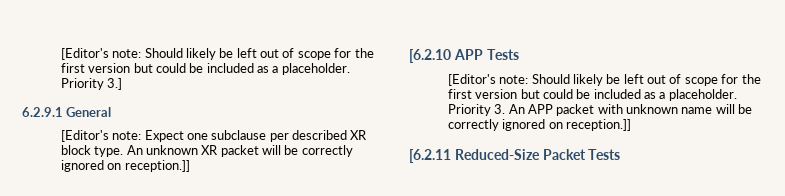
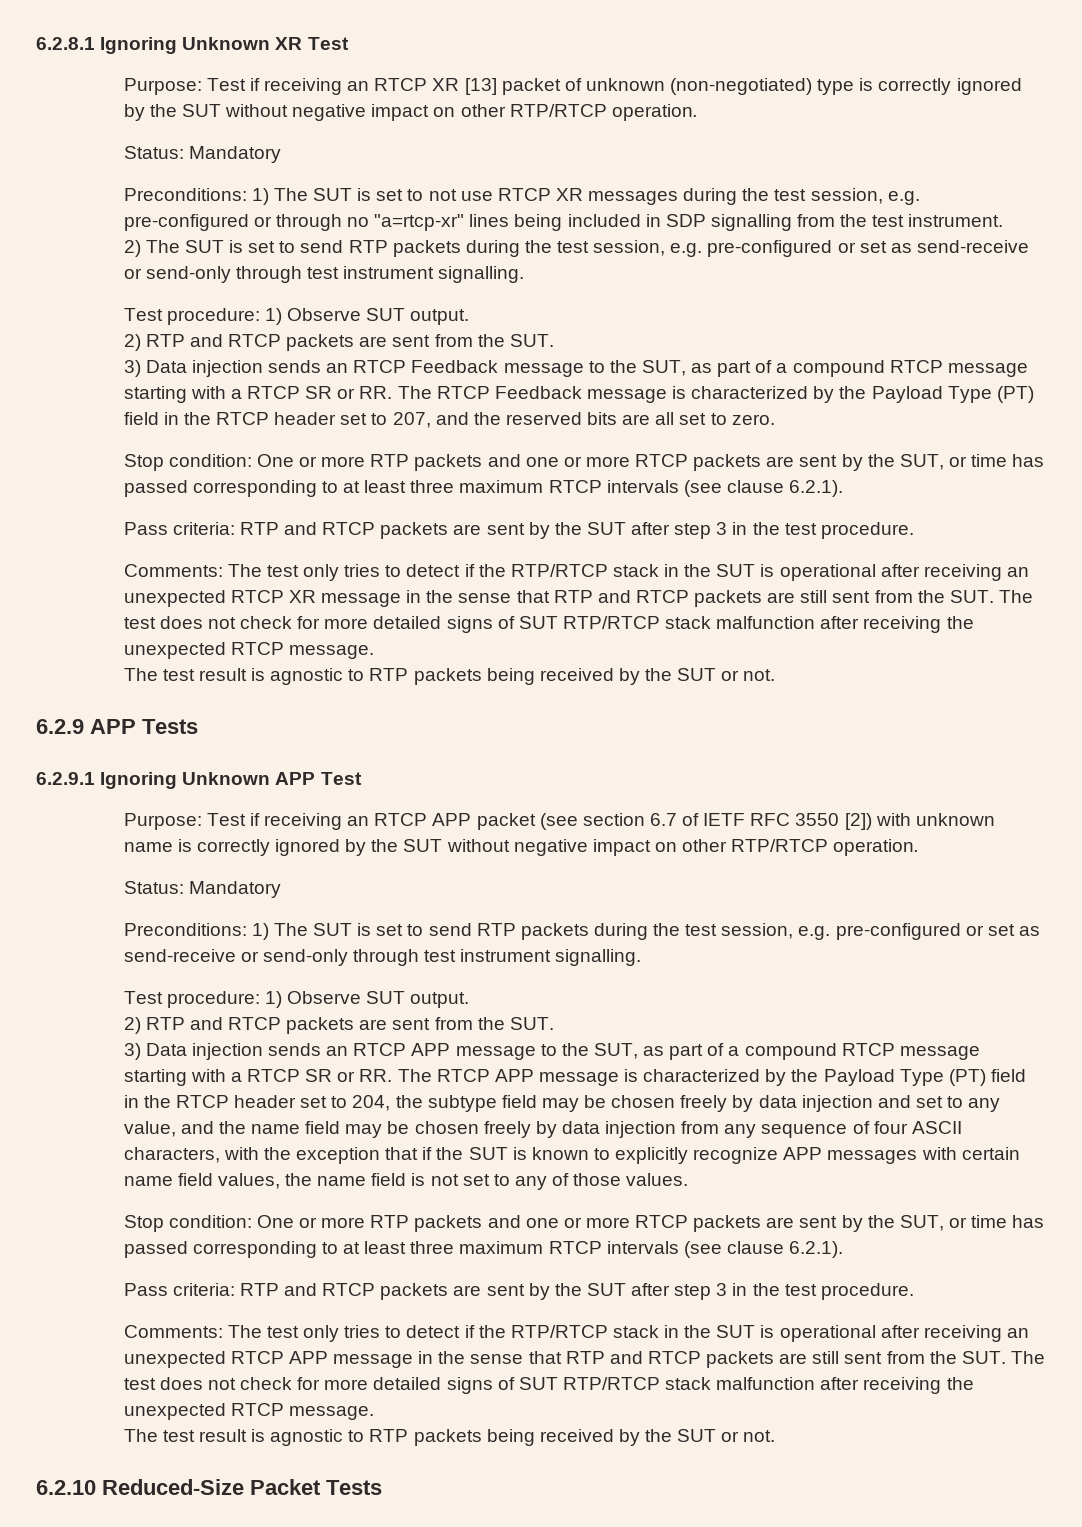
[60,48,374,60] [60,63,350,75] [60,78,123,90] [22,107,112,117] [60,130,368,142] [60,145,353,157] [60,160,190,172] [409,49,519,63] [447,74,761,86] [447,89,737,101] [447,104,753,116] [447,119,631,131] [409,149,451,163] [Editor's note: Should likely be left out of scope for the first version but could be included as a placeholder. Priority 3.] // 6.2.9.1 General // [Editor's note: Expect one subclause per described XR block type. An unknown XR packet will be correctly ignored on reception.]] // [6.2.10 APP Tests // [Editor's note: Should likely be left out of scope for the first version but could be included as a placeholder. Priority 3. An APP packet with unknown name will be correctly ignored on reception.]] // [6.2.11 -> [36,37,349,54] [123,78,1022,95] [123,104,698,121] [123,146,281,163] [123,188,920,205] [123,214,1004,231] [123,240,1029,257] [123,266,525,283] [123,308,470,325] [123,334,554,351] [123,360,1028,377] [123,386,1034,403] [123,412,775,428] [123,454,1045,471] [123,480,844,497] [123,522,914,539] [123,564,1029,581] [123,590,1033,607] [123,616,974,633] [123,642,374,659] [123,668,776,685] [36,719,198,734] [36,772,362,789] [123,813,995,830] [123,839,920,856] [123,881,281,898] [123,923,1040,940] [123,949,642,966] [123,991,470,1008] [123,1017,554,1034] [123,1043,980,1060] [123,1069,1026,1086] [123,1095,1001,1112] [123,1121,962,1138] [123,1147,1020,1164] [123,1173,689,1190] [123,1215,1045,1232] [123,1241,844,1258] [123,1283,914,1300] [123,1325,1029,1342] [123,1351,1045,1368] [123,1377,974,1394] [123,1403,374,1420] [123,1429,776,1446] [36,1480,96,1495] 6.2.8.1 Ignoring Unknown XR Test // Purpose: Test if receiving an RTCP XR [13] packet of unknown (non-negotiated) type is correctly ignored by the SUT without negative impact on other RTP/RTCP operation. // Status: Mandatory // Preconditions: 1) The SUT is set to not use RTCP XR messages during the test session, e.g. pre-configured or through no "a=rtcp-xr" lines being included in SDP signalling from the test instrument. // 2) The SUT is set to send RTP packets during the test session, e.g. pre-configured or set as send-receive or send-only through test instrument signalling. // Test procedure: 1) Observe SUT output. // 2) RTP and RTCP packets are sent from the SUT. // 3) Data injection sends an RTCP Feedback message to the SUT, as part of a compound RTCP message starting with a RTCP SR or RR. The RTCP Feedback message is characterized by the Payload Type (PT) field in the RTCP header set to 207, and the reserved bits are all set to zero. // Stop condition: One or more RTP packets and one or more RTCP packets are sent by the SUT, or time has passed corresponding to at least three maximum RTCP intervals (see clause 6.2.1). // Pass criteria: RTP and RTCP packets are sent by the SUT after step 3 in the test procedure. // Comments: The test only tries to detect if the RTP/RTCP stack in the SUT is operational after receiving an unexpected RTCP XR message in the sense that RTP and RTCP packets are still sent from the SUT. The test does not check for more detailed signs of SUT RTP/RTCP stack malfunction after receiving the unexpected RTCP message. // The test result is agnostic to RTP packets being received by the SUT or not. // 6.2.9 APP Tests // 6.2.9.1 Ignoring Unknown APP Test // Purpose: Test if receiving an RTCP APP packet (see section 6.7 of IETF RFC 3550 [2]) with unknown name is correctly ignored by the SUT without negative impact on other RTP/RTCP operation. // Status: Mandatory // Preconditions: 1) The SUT is set to send RTP packets during the test session, e.g. pre-configured or set as send-receive or send-only through test instrument signalling. // Test procedure: 1) Observe SUT output. // 2) RTP and RTCP packets are sent from the SUT. // 3) Data injection sends an RTCP APP message to the SUT, as part of a compound RTCP message starting with a RTCP SR or RR. The RTCP APP message is characterized by the Payload Type (PT) field in the RTCP header set to 204, the subtype field may be chosen freely by data injection and set to any value, and the name field may be chosen freely by data injection from any sequence of four ASCII characters, with the exception that if the SUT is known to explicitly recognize APP messages with certain name field values, the name field is not set to any of those values. // Stop condition: One or more RTP packets and one or more RTCP packets are sent by the SUT, or time has passed corresponding to at least three maximum RTCP intervals (see clause 6.2.1). // Pass criteria: RTP and RTCP packets are sent by the SUT after step 3 in the test procedure. // Comments: The test only tries to detect if the RTP/RTCP stack in the SUT is operational after receiving an unexpected RTCP APP message in the sense that RTP and RTCP packets are still sent from the SUT. The test does not check for more detailed signs of SUT RTP/RTCP stack malfunction after receiving the unexpected RTCP message. // The test result is agnostic to RTP packets being received by the SUT or not. // 6.2.10

